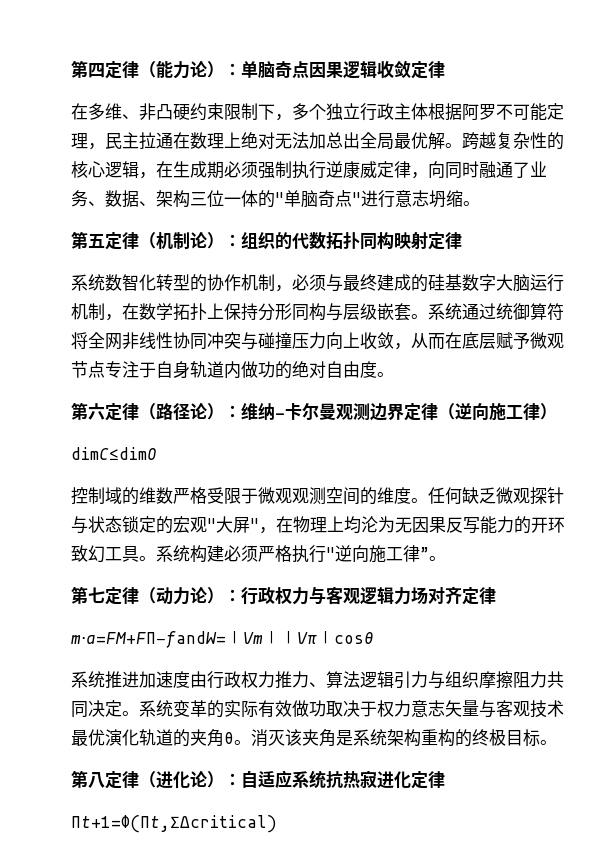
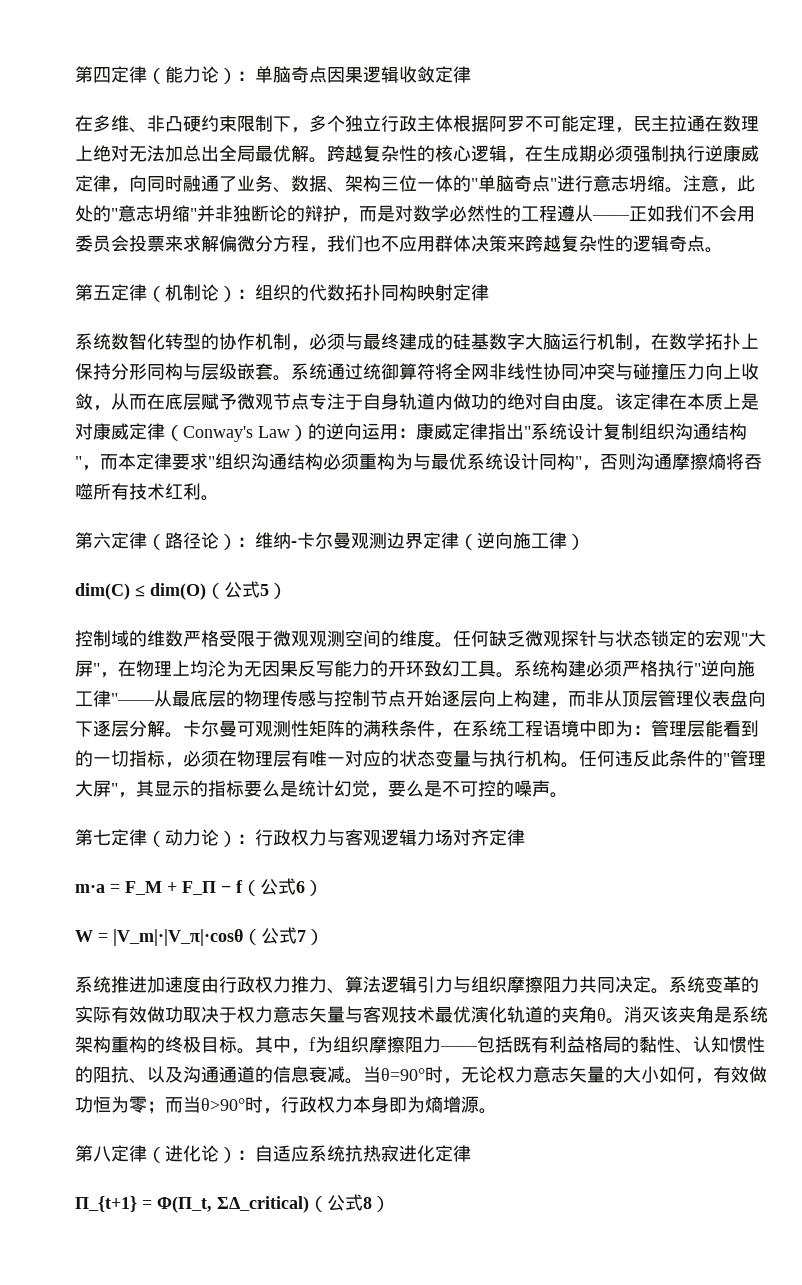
(480, 203) none -> [683,175,755,193] [75,205,755,223] [75,235,723,253] 注意，此处的"意志坍缩"并非独断论的辩护，而是对数学必然性的工程遵从——正如我们不会用委员会投票来求解偏微分方程，我们也不应用群体决策来跨越复杂性的逻辑奇点。
(394, 374) none -> [615,393,759,410] [75,423,747,442] [75,453,762,471] [75,483,219,501] 该定律在本质上是对康威定律（Conway's Law）的逆向运用：康威定律指出"系统设计复制组织沟通结构"，而本定律要求"组织沟通结构必须重构为与最优系统设计同构"，否则沟通摩擦熵将吞噬所有技术红利。
[71,447,157,460] dimC≤dimO -> [75,581,287,600] dim(C) ≤ dim(O)（公式5）
[420,547,429,560] ” -> [111,690,766,708] [75,720,759,738] [75,750,766,768] [75,780,550,798] "——从最底层的物理传感与控制节点开始逐层向上构建，而非从顶层管理仪表盘向下逐层分解。卡尔曼可观测性矩阵的满秩条件，在系统工程语境中即为：管理层能看到的一切指标，必须在物理层有唯一对应的状态变量与执行机构。任何违反此条件的"管理大屏"，其显示的指标要么是统计幻觉，要么是不可控的噪声
[71,631,374,648] m⋅a=FM+FΠ−fandW=∣Vm∣∣Vπ∣cosθ -> [75,878,323,896] [75,927,324,946] m·a = F_M + F_Π − f（公式6） // W = |V_m|·|V_π|·cosθ（公式7）
(557, 742) none -> [255,1036,765,1054] [75,1066,767,1084] [75,1096,497,1114] 其中，f为组织摩擦阻力——包括既有利益格局的黏性、认知惯性的阻抗、以及沟通通道的信息衰减。当θ=90°时，无论权力意志矢量的大小如何，有效做功恒为零；而当θ>90°时，行政权力本身即为熵增源。
[71,815,277,833] Πt+1=Φ(Πt,∑Δcritical) -> [75,1194,390,1213] Π_{t+1} = Φ(Π_t, ΣΔ_critical)（公式8）

